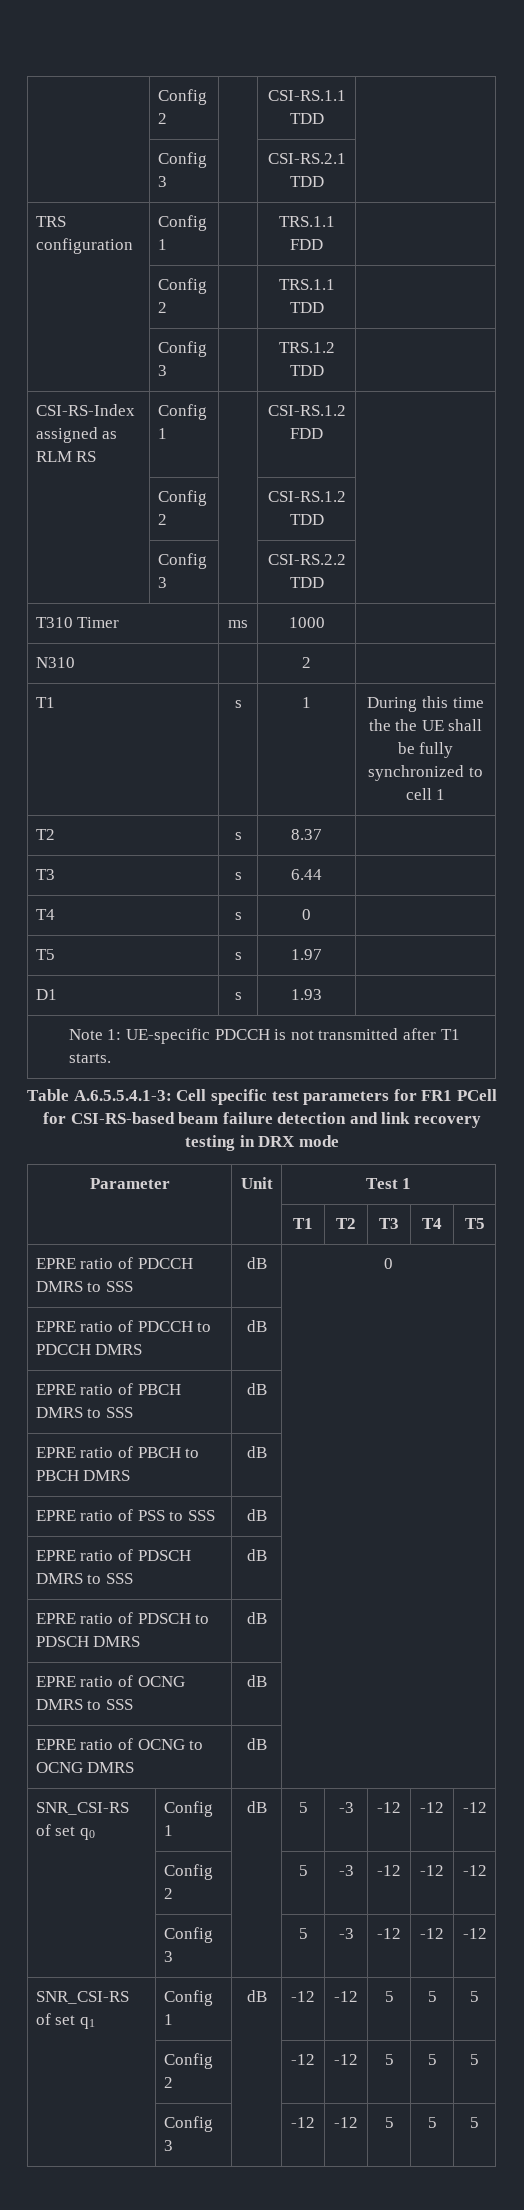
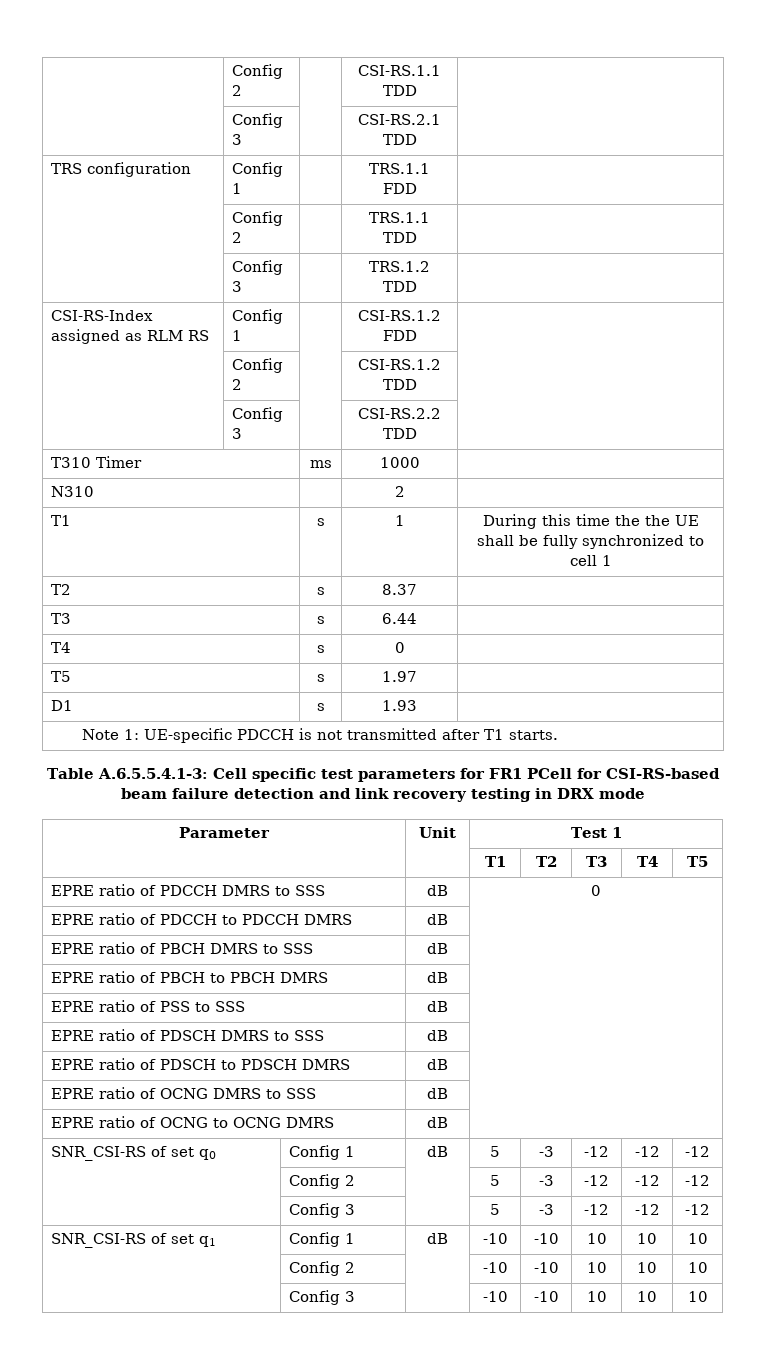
[291,1991,315,2002] [334,1991,358,2002] [384,1991,394,2002] [427,1991,437,2002] [470,1991,479,2002] [163,2053,213,2069] [163,2077,173,2088] [291,2054,315,2065] [334,2054,358,2065] [384,2054,394,2065] [427,2054,437,2065] [470,2054,479,2065] [163,2116,213,2132] [163,2140,173,2151] [291,2117,315,2128] [334,2117,358,2128] [384,2117,394,2128] [427,2117,437,2128] [470,2117,479,2128] -12 | -12 | 5 | 5 | 5 // | Config 2 | | -12 | -12 | 5 | 5 | 5 // | Config 3 | | -12 | -12 | 5 | 5 | 5 -> [482,1233,508,1244] [533,1233,559,1244] [586,1233,607,1244] [637,1233,657,1244] [687,1233,708,1244] [289,1261,356,1276] [482,1262,508,1273] [533,1262,559,1273] [586,1262,607,1273] [637,1262,657,1273] [687,1262,708,1273] [289,1290,356,1305] [482,1291,508,1302] [533,1291,559,1302] [586,1291,607,1302] [637,1291,657,1302] [687,1291,708,1302] -10 | -10 | 10 | 10 | 10 // | Config 2 | | -10 | -10 | 10 | 10 | 10 // | Config 3 | | -10 | -10 | 10 | 10 | 10

